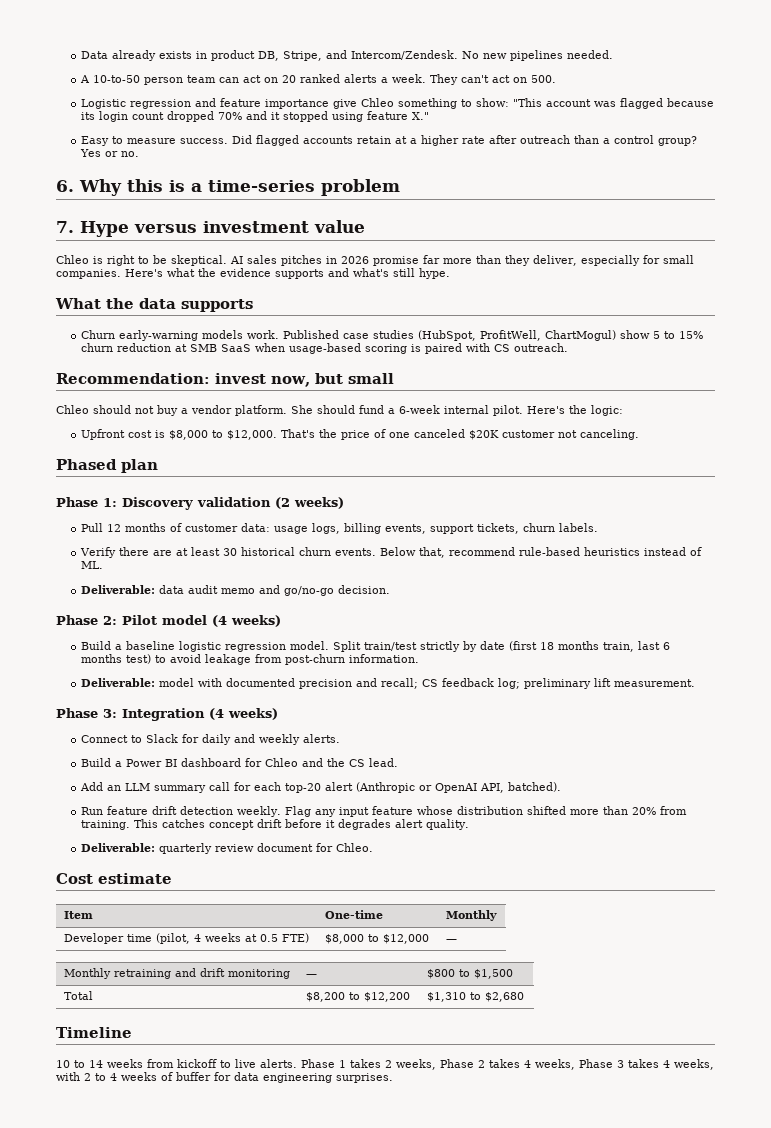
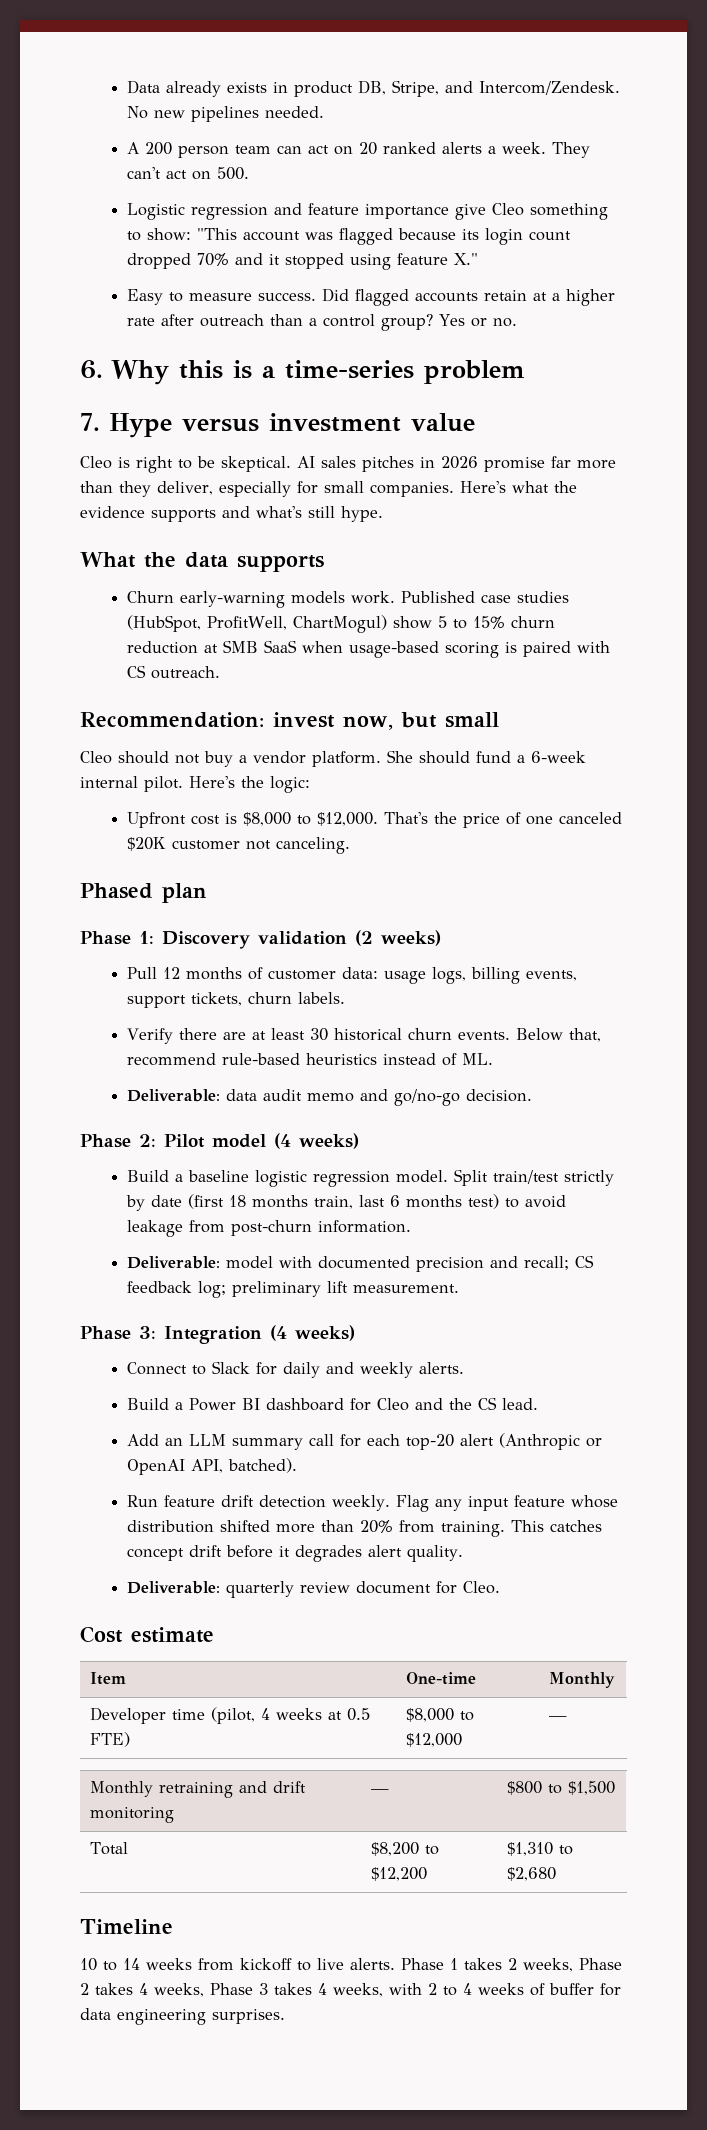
[93,75,141,83] 10-to-50 -> [145,142,173,155] 200
[361,98,395,107] Chleo -> [492,203,525,216] Cleo
[56,255,89,264] Chleo -> [80,456,112,469] Cleo
[56,405,89,414] Chleo -> [80,751,112,764] Cleo
[265,758,299,767] Chleo -> [377,1398,410,1411] Cleo
[336,843,374,852] Chleo. -> [463,1581,501,1594] Cleo.

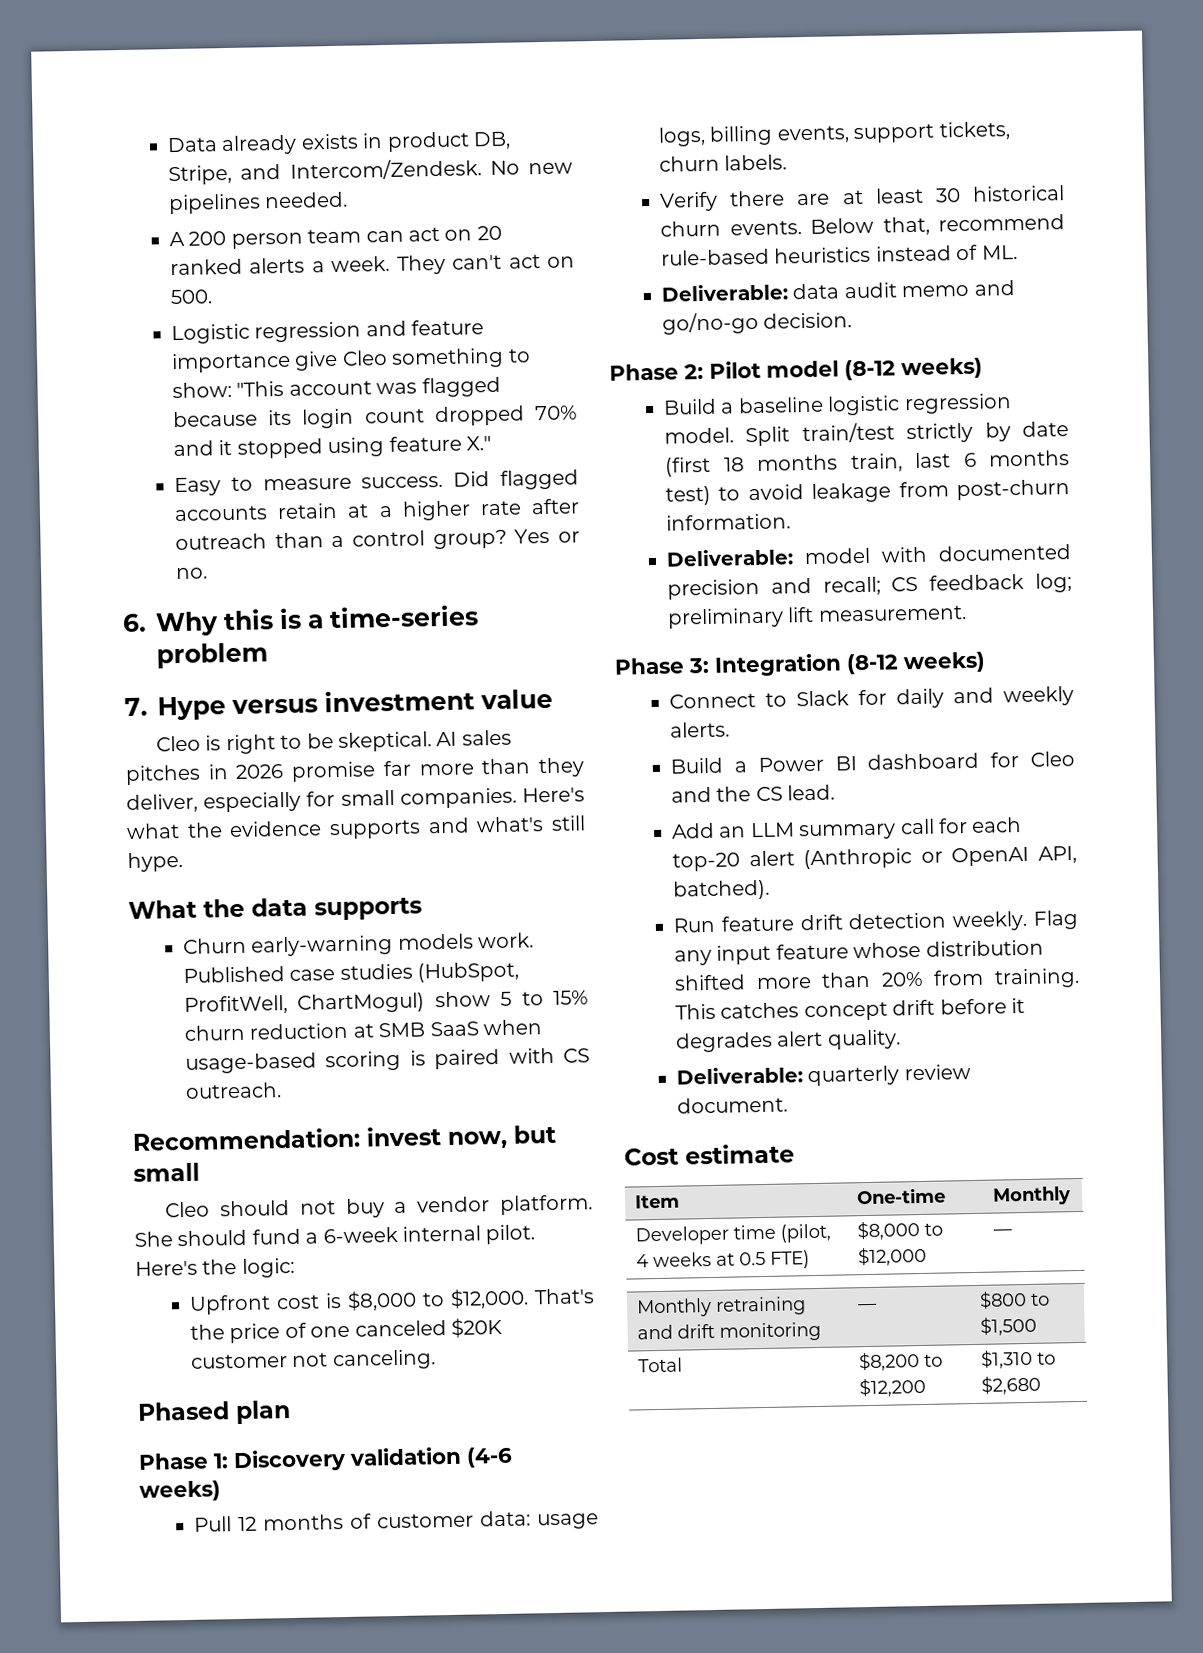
[355,930,373,946] (2 -> [466,1446,513,1468] (4-6
[274,1133,291,1149] (4 -> [844,359,896,381] (8-12
[270,1325,287,1341] (4 -> [846,653,899,675] (8-12
[356,1581,501,1594] document for Cleo. -> [677,1096,789,1114] document.
[80,1919,173,1934] [80,1958,622,1972] [80,1983,621,1997] [80,2008,285,2025] // Timeline // 10 to 14 weeks from kickoff to live alerts. Phase 1 takes 2 weeks, Phase 2 takes 4 weeks, Phase 3 takes 4 weeks, with 2 to 4 weeks of buffer for data engineering surprises. -> (1042, 1384) none

